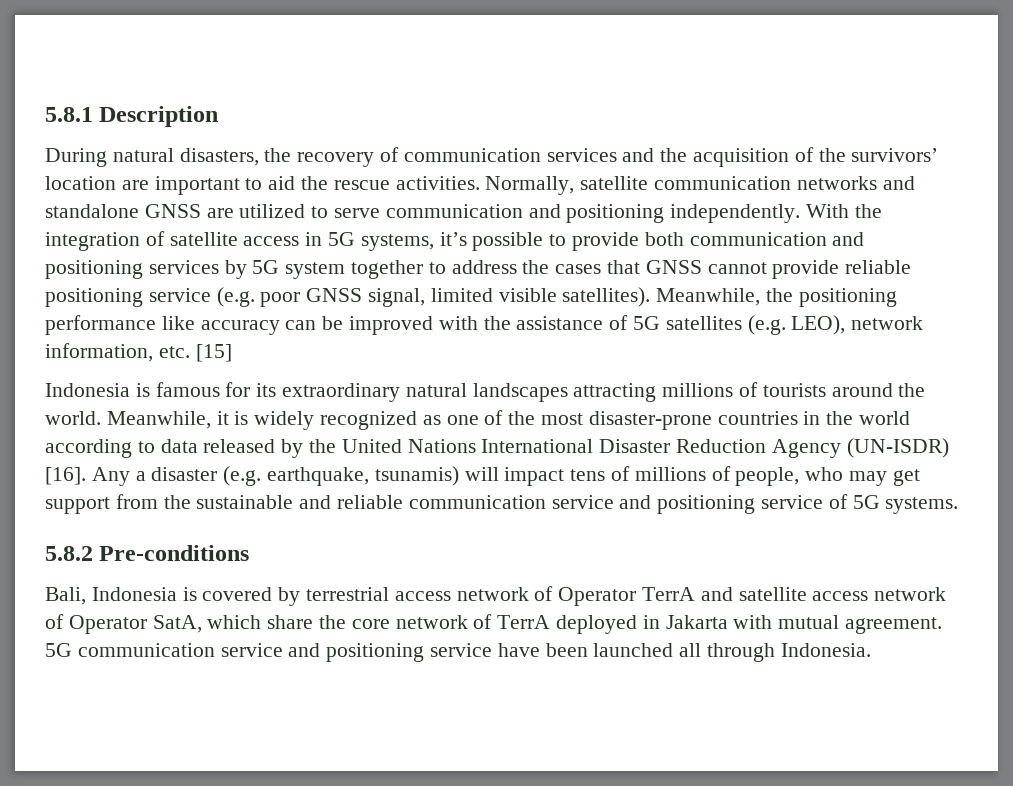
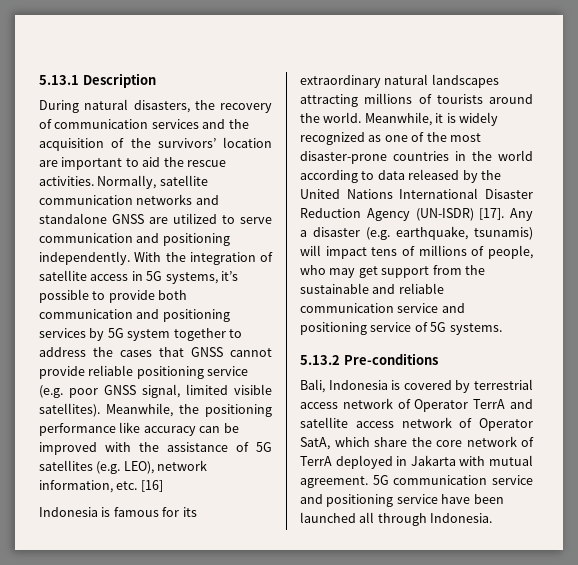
[45,107,93,122] 5.8.1 -> [39,75,79,85] 5.13.1
[195,344,232,362] [15] -> [140,480,163,492] [16]
[45,467,86,485] [16]. -> [479,208,505,220] [17].
[45,546,93,561] 5.8.2 -> [300,355,340,365] 5.13.2

